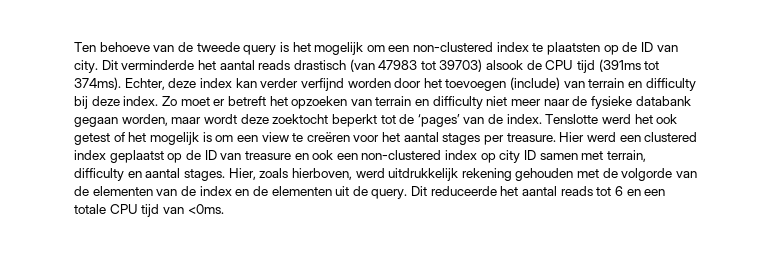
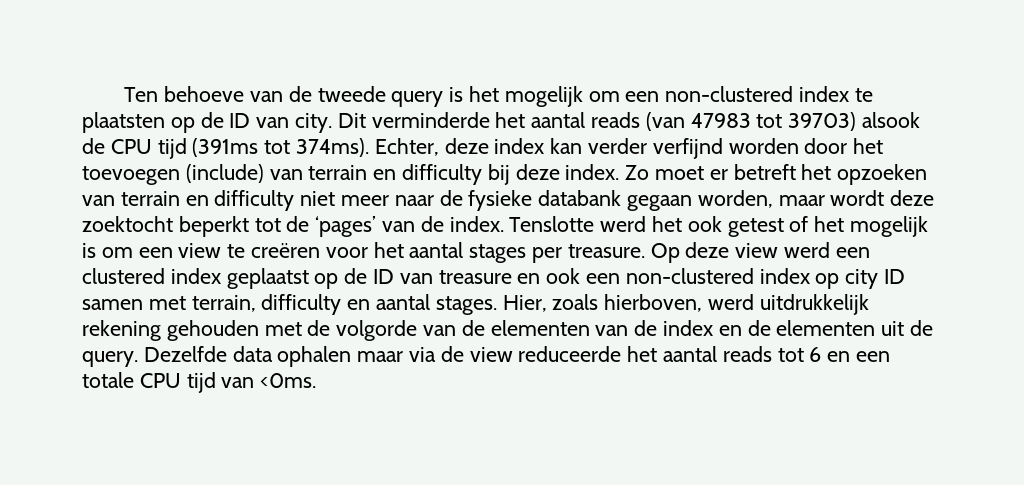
[293,60,346,70] drastisch -> (641, 120) none
[559,132,585,142] Hier -> [650,242,779,263] Op deze view
[411,186,428,196] Dit -> [143,346,513,367] Dezelfde data ophalen maar via de view

